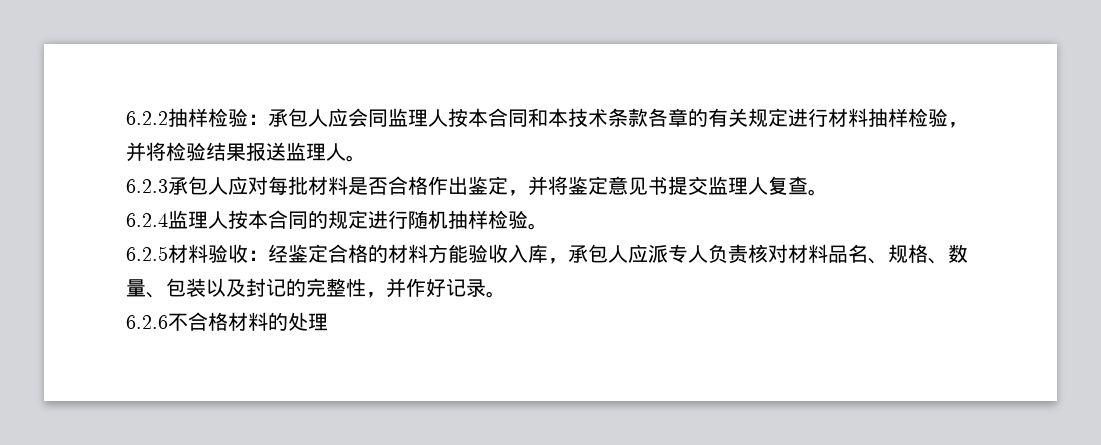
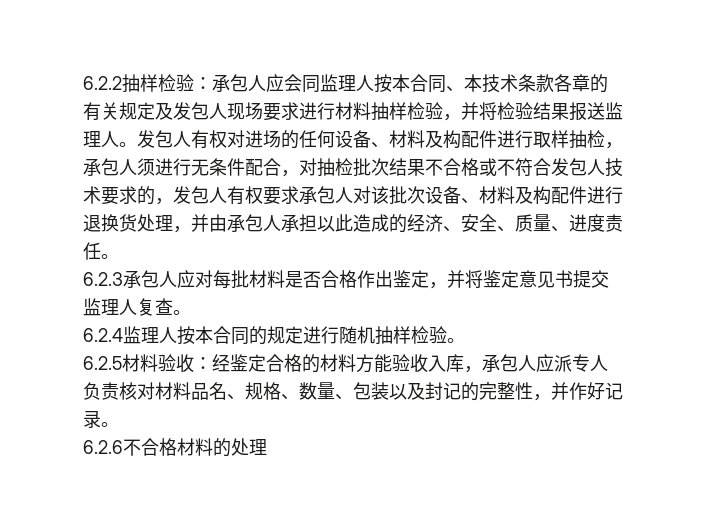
[528,108,548,127] 和 -> [446,86,464,92] 、
(788, 117) none -> [155,102,299,121] 及发包人现场要求
(366, 158) none -> [137,130,623,149] [83,158,623,177] [83,186,623,205] [83,214,623,233] [83,242,119,260] 发包人有权对进场的任何设备、材料及构配件进行取样抽检，承包人须进行无条件配合，对抽检批次结果不合格或不符合发包人技术要求的，发包人有权要求承包人对该批次设备、材料及构配件进行退换货处理，并由承包人承担以此造成的经济、安全、质量、进度责任。

